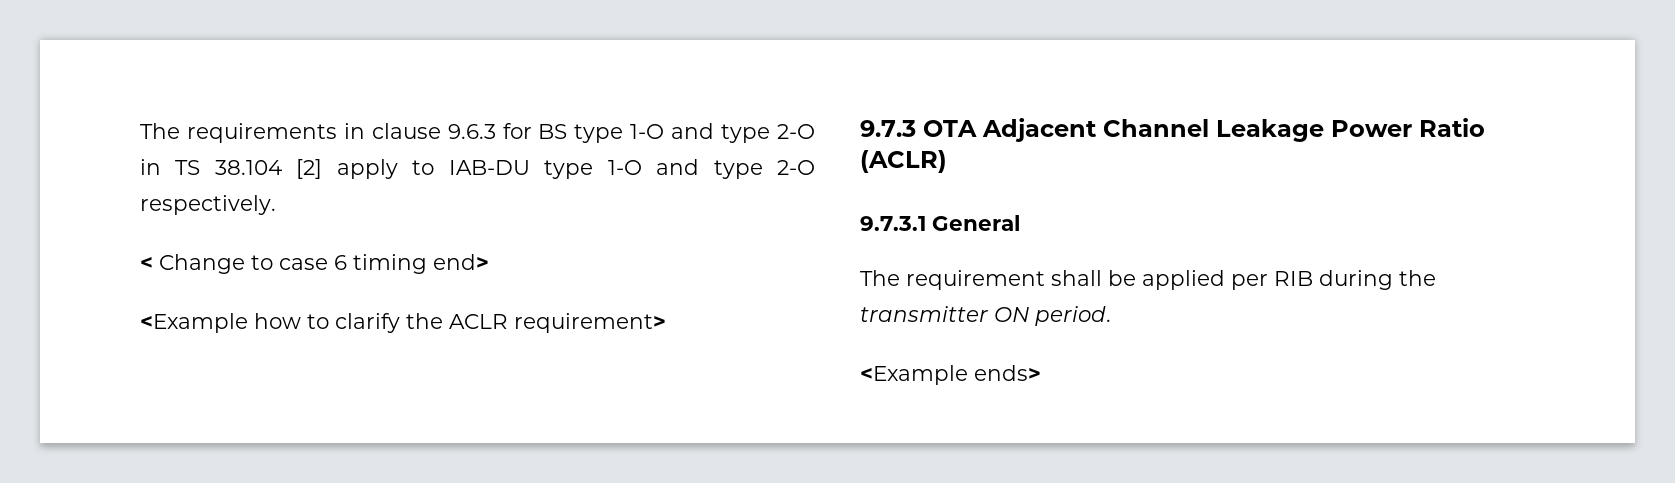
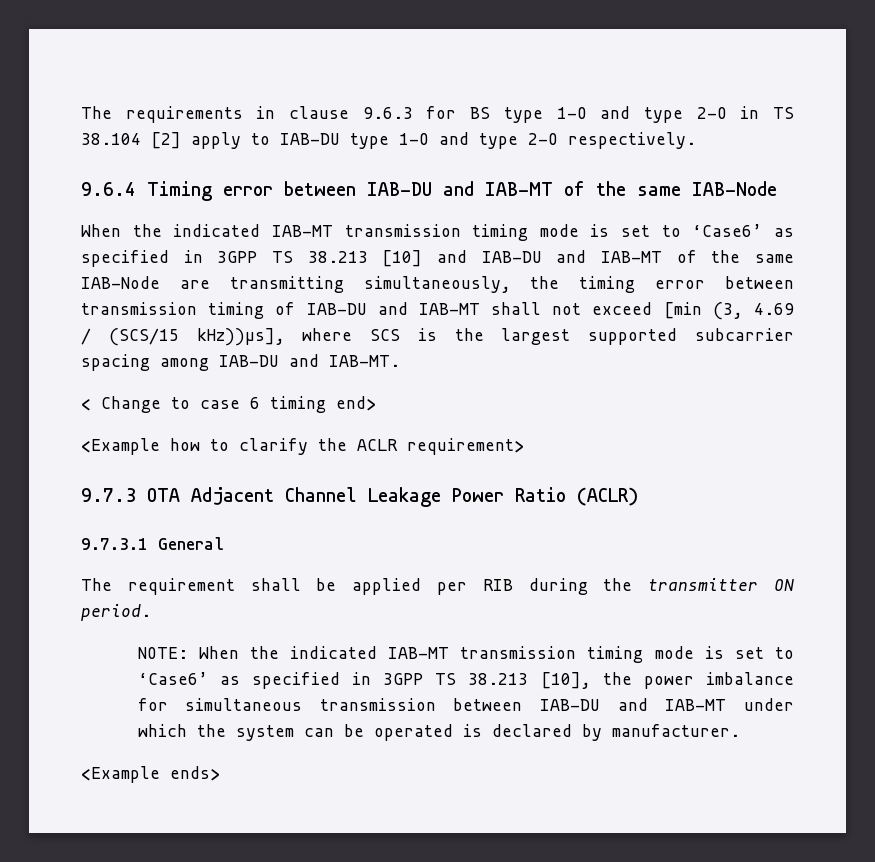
(276, 205) none -> [81,181,777,201] [81,224,794,241] [81,250,794,267] [81,276,794,293] [81,302,794,320] [81,328,794,346] [81,354,400,371] // 9.6.4 Timing error between IAB-DU and IAB-MT of the same IAB-Node // When the indicated IAB-MT transmission timing mode is set to ‘Case6’ as specified in 3GPP TS 38.213 [10] and IAB-DU and IAB-MT of the same IAB-Node are transmitting simultaneously, the timing error between transmission timing of IAB-DU and IAB-MT shall not exceed [min (3, 4.69 / (SCS/15 kHz))µs], where SCS is the largest supported subcarrier spacing among IAB-DU and IAB-MT.
(1111, 316) none -> [137,646,794,663] [137,672,794,689] [137,698,794,711] [137,724,740,741] // NOTE: When the indicated IAB-MT transmission timing mode is set to ‘Case6’ as specified in 3GPP TS 38.213 [10], the power imbalance for simultaneous transmission between IAB-DU and IAB-MT under which the system can be operated is declared by manufacturer.

